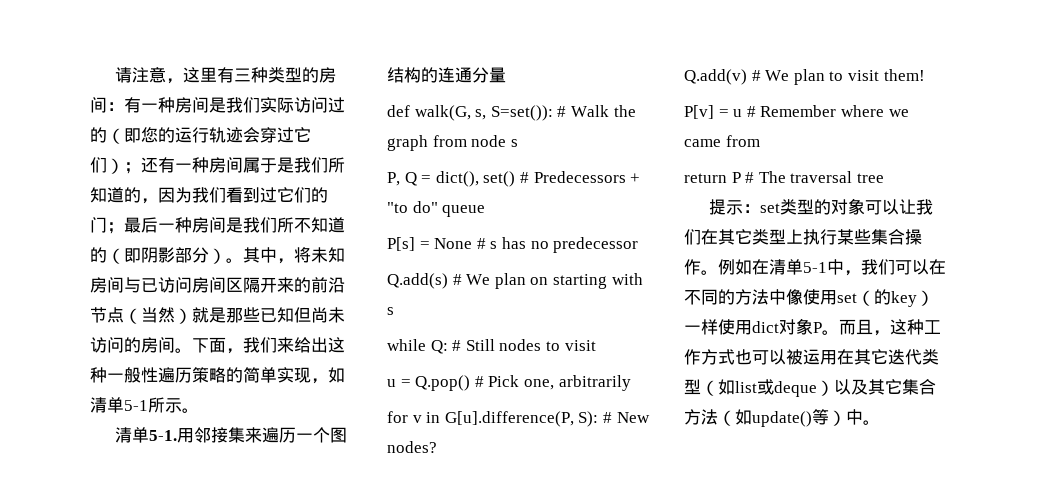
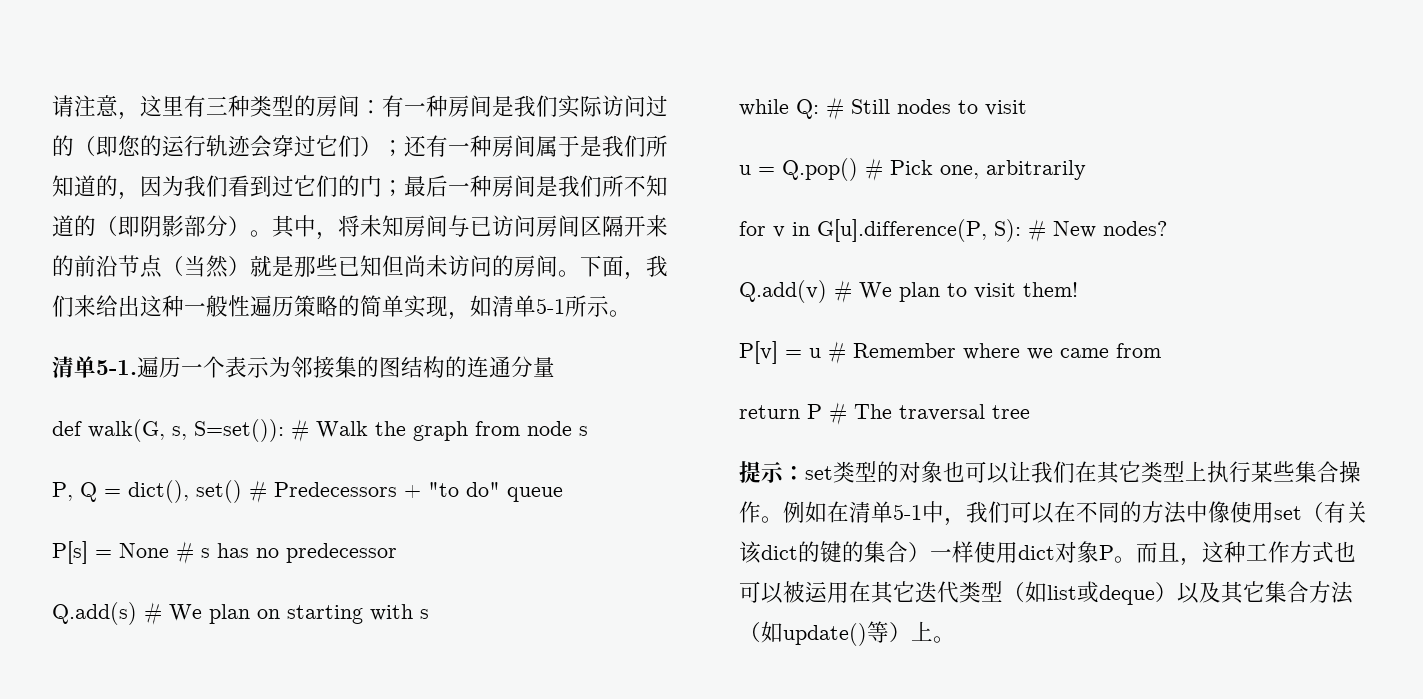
[176,427,330,443] 用邻接集来遍历一个 -> [137,356,379,378] 遍历一个表示为邻接集的
(865, 206) none -> [943,461,965,482] 也
[874,289,917,307] 的key -> [1324,501,1368,523] [739,541,908,564] 有关该dict的键的集合
[846,409,863,425] 中 -> [911,621,933,641] 上

